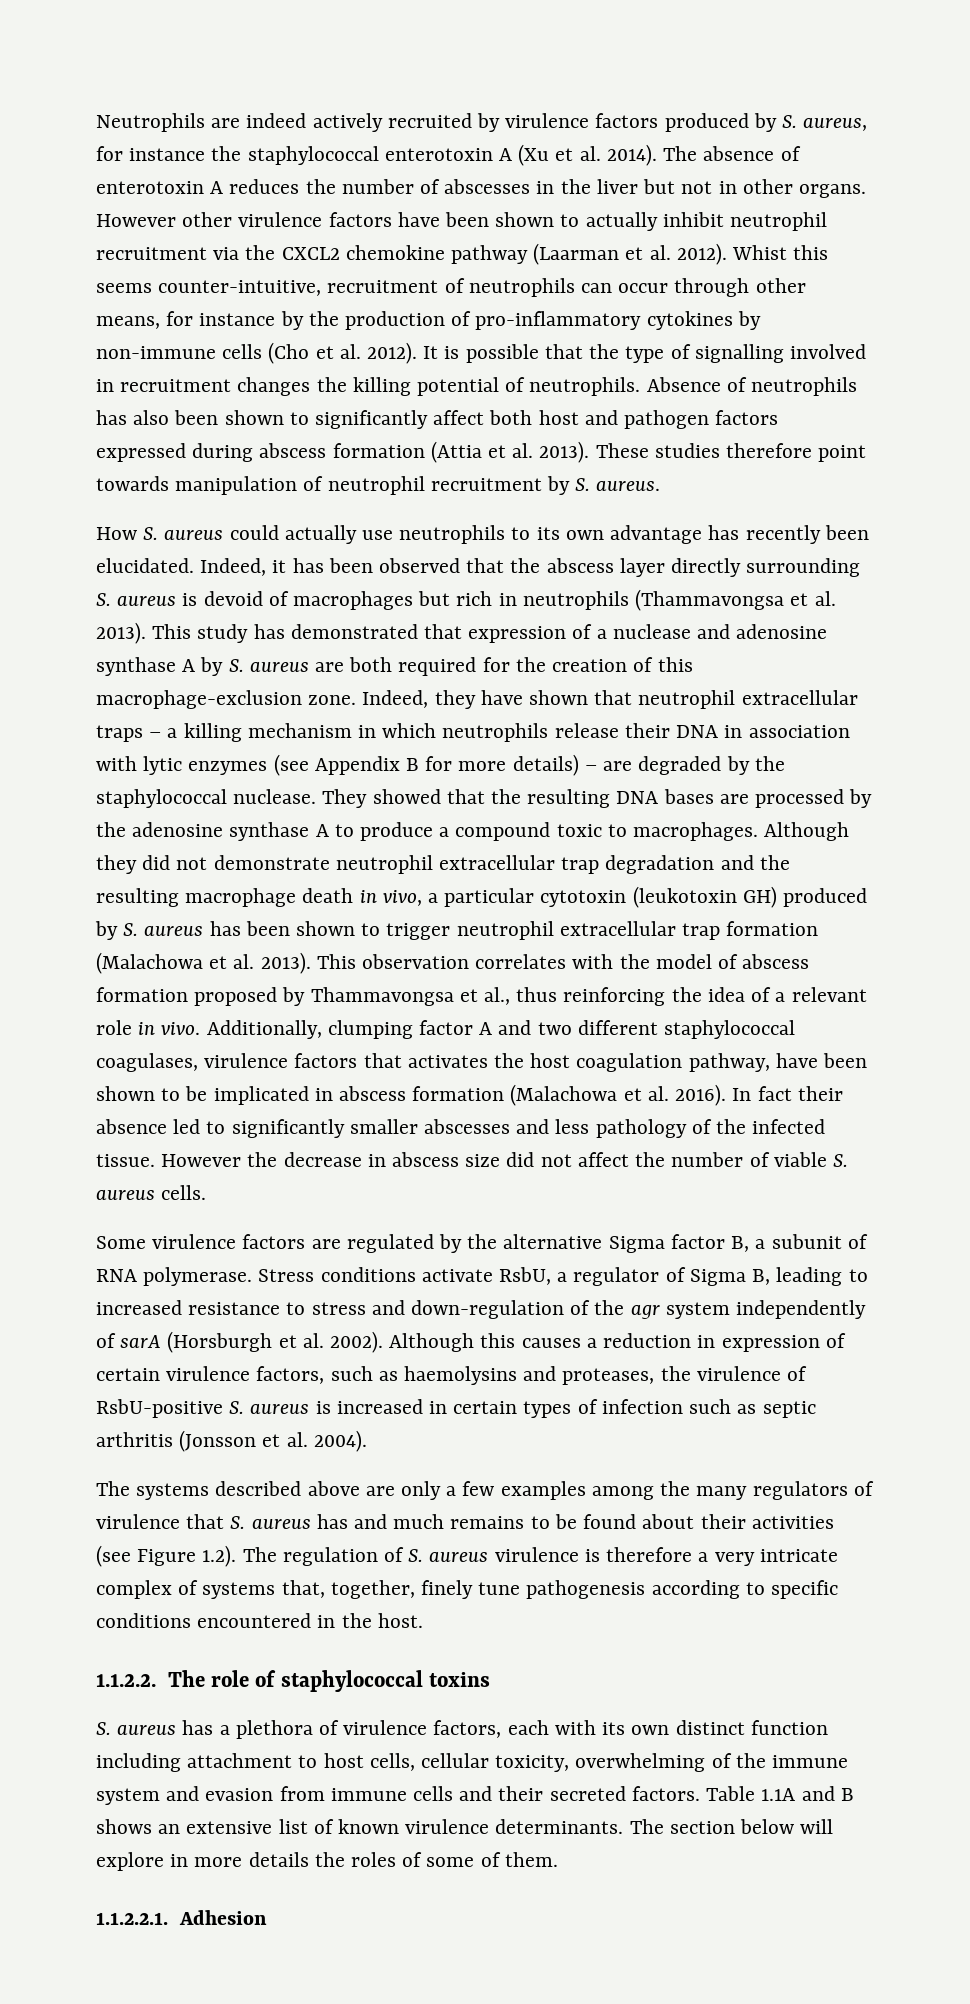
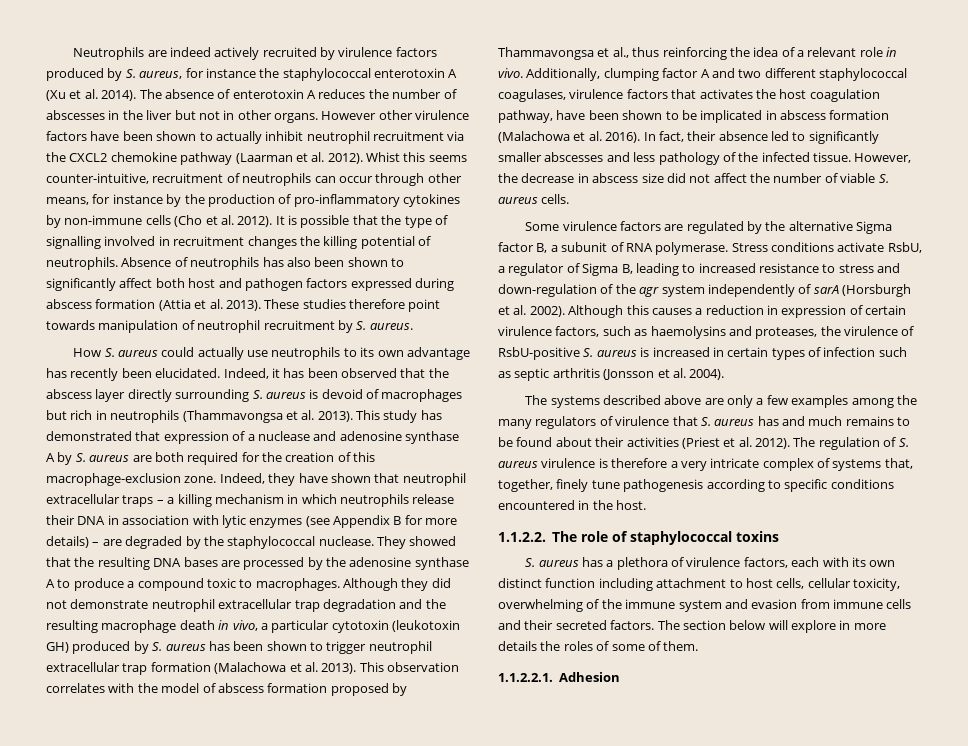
[757,1086,792,1101] fact -> [658,131,684,142] fact,
[161,1154,242,1167] However -> [854,153,912,163] However,
[96,1545,237,1567] (see Figure 1.2). -> [681,437,790,449] (Priest et al. 2012).
[706,1786,854,1801] [96,1819,624,1834] Table 1.1A and B shows an extensive list of known virulence determinants. -> (655, 625) none

